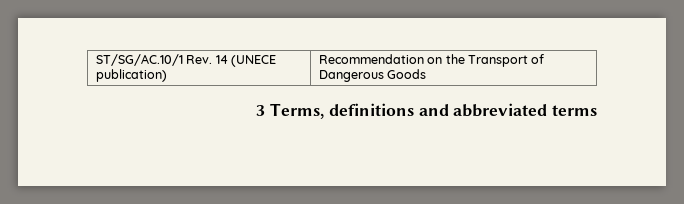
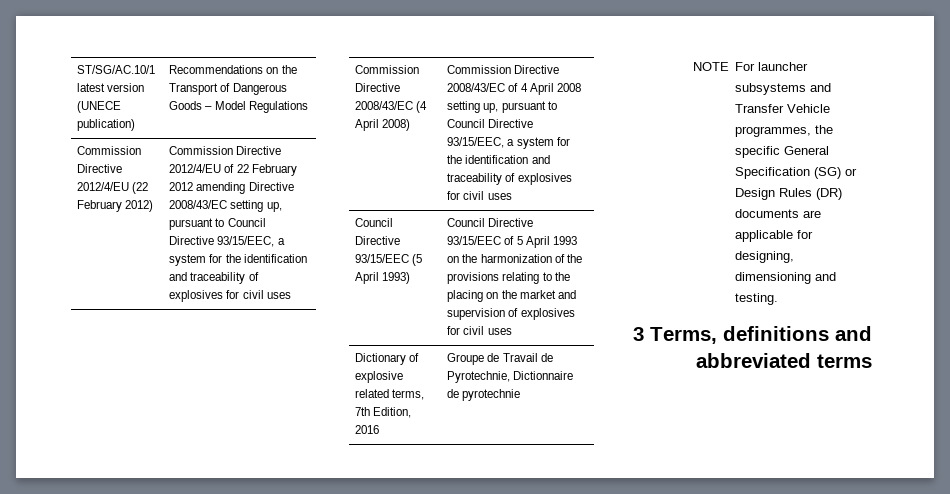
[186,55,228,64] Rev. 14 -> [77,83,145,92] latest version
[318,54,424,64] Recommendation -> [169,65,264,74] Recommendations
(427, 74) none -> [205,101,308,113] [77,146,142,155] [77,164,123,173] [77,182,149,194] [77,200,154,212] [169,146,282,155] [169,164,297,176] [169,182,294,194] [169,200,282,212] [169,218,266,230] [169,236,285,247] [169,254,307,266] [169,272,259,284] [169,290,291,302] [355,65,420,74] [355,83,401,92] [355,101,428,113] [355,119,411,131] [447,65,560,74] [447,83,581,95] [447,101,557,113] [447,119,534,128] [447,137,570,149] [447,155,550,164] [447,173,572,185] [447,191,512,200] [355,218,394,227] [355,236,401,245] [355,254,423,266] [355,272,411,284] [447,218,534,227] [447,236,577,248] [447,254,582,263] [447,272,570,284] [447,290,576,302] [447,308,575,320] [447,326,512,335] [355,353,420,365] [355,371,404,383] [355,389,425,400] [355,407,412,418] [355,425,380,434] [447,353,553,365] [447,371,574,383] [447,389,521,401] [692,62,809,71] [735,83,832,95] [735,104,831,113] [735,125,834,137] [735,146,830,158] [735,167,858,179] [735,188,843,200] [735,209,822,218] [735,230,814,242] [735,251,795,263] [735,272,837,284] [735,293,779,305] – Model Regulations // Commission Directive 2012/4/EU (22 February 2012) | Commission Directive 2012/4/EU of 22 February 2012 amending Directive 2008/43/EC setting up, pursuant to Council Directive 93/15/EEC, a system for the identification and traceability of explosives for civil uses // Commission Directive 2008/43/EC (4 April 2008) | Commission Directive 2008/43/EC of 4 April 2008 setting up, pursuant to Council Directive 93/15/EEC, a system for the identification and traceability of explosives for civil uses // Council Directive 93/15/EEC (5 April 1993) | Council Directive 93/15/EEC of 5 April 1993 on the harmonization of the provisions relating to the placing on the market and supervision of explosives for civil uses // Dictionary of explosive related terms, 7th Edition, 2016 | Groupe de Travail de Pyrotechnie, Dictionnaire de pyrotechnie // NOTE For launcher subsystems and Transfer Vehicle programmes, the specific General Specification (SG) or Design Rules (DR) documents are applicable for designing, dimensioning and testing.

